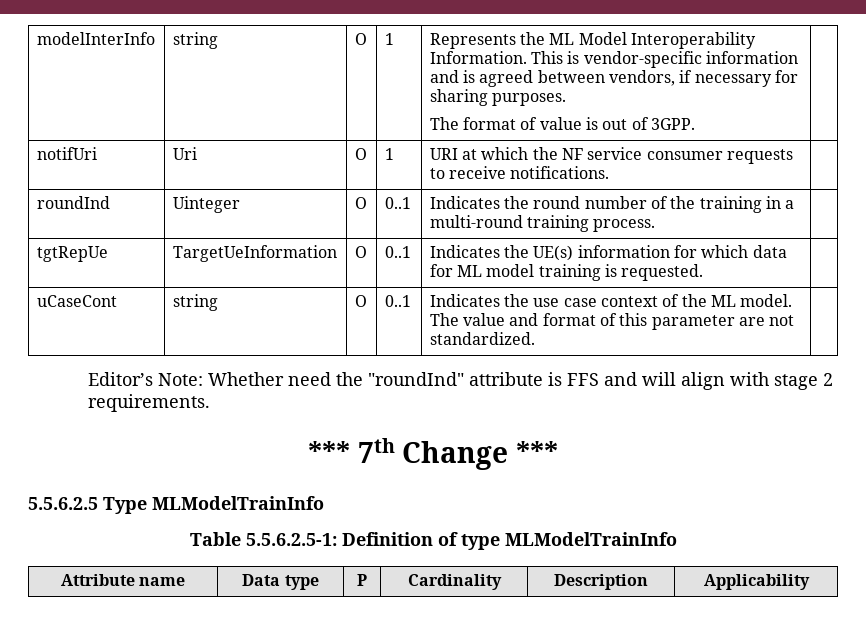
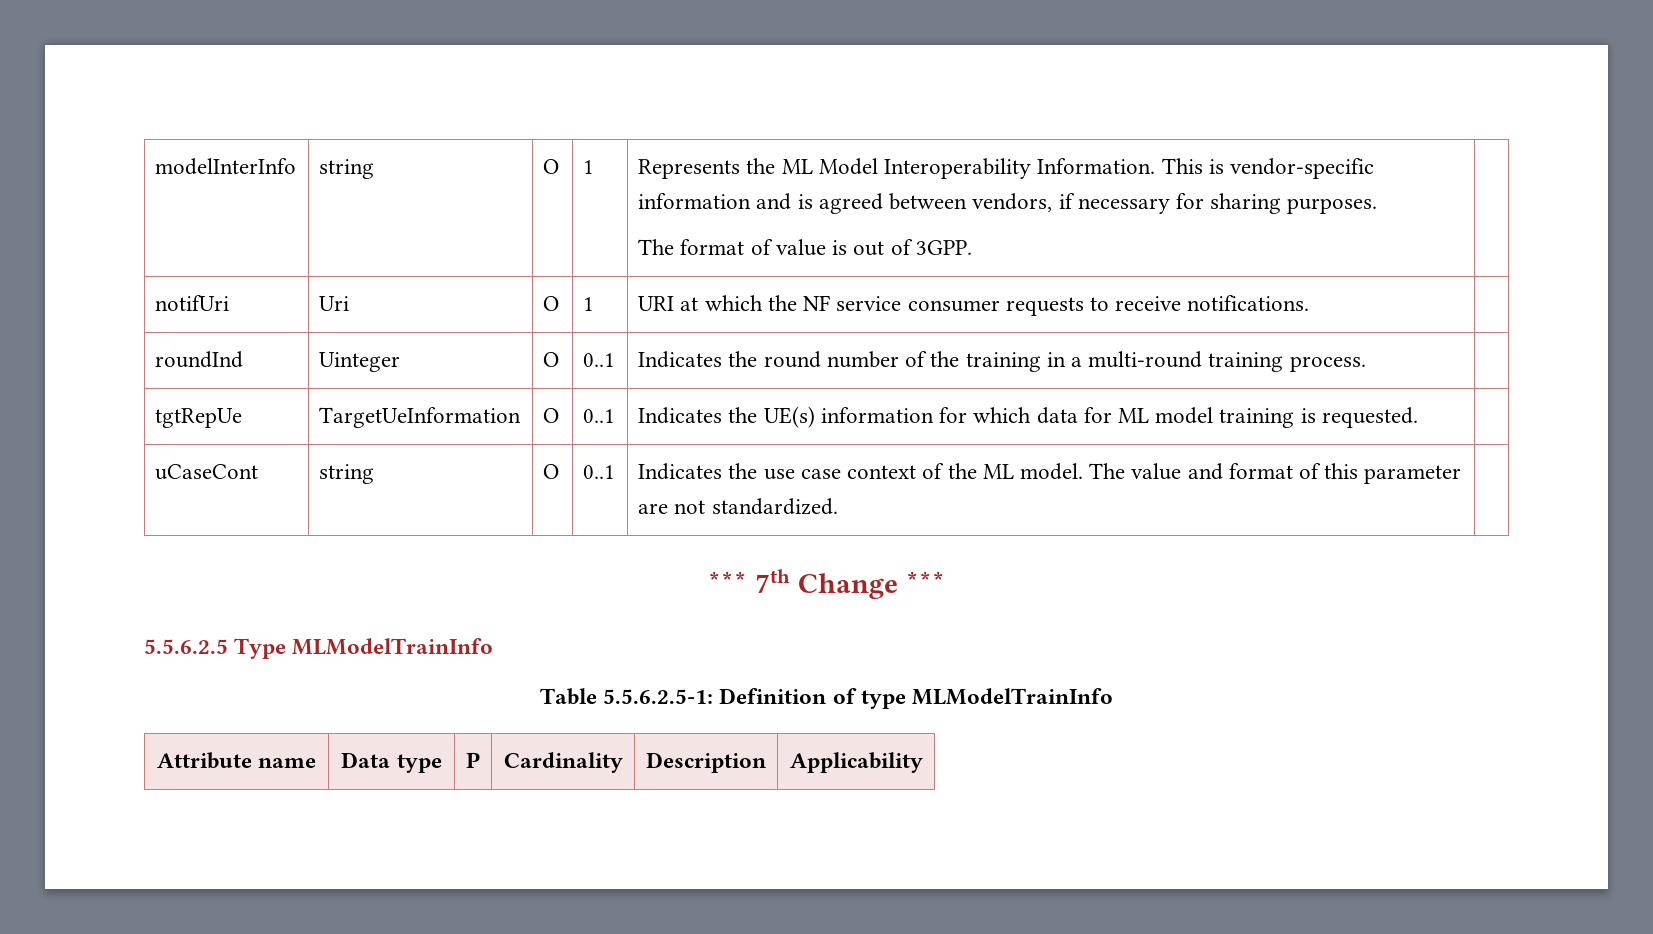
[88,372,834,390] [88,394,211,412] // Editor’s Note: Whether need the "roundInd" attribute is FFS and will align with stage 2 requirements. -> (838, 506) none

